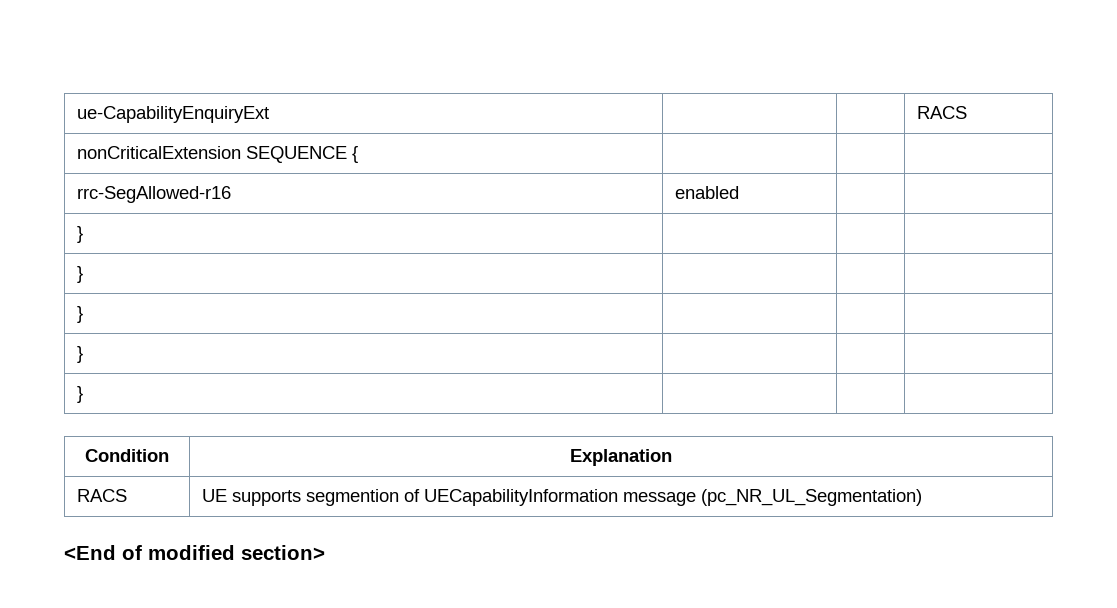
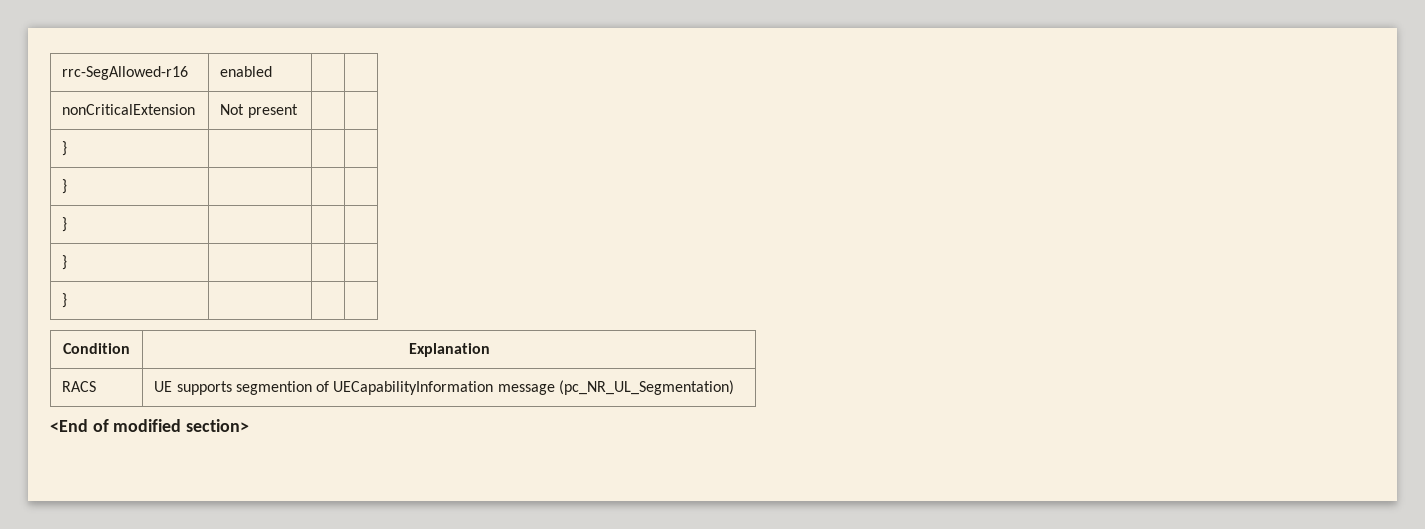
[76,106,269,123] [916,106,967,119] [76,146,358,163] [76,186,231,203] [674,186,739,199] ue-CapabilityEnquiryExt | | | RACS // nonCriticalExtension SEQUENCE { | | | // rrc-SegAllowed-r16 | enabled -> [62,66,189,80] [220,66,273,77] [62,104,196,115] [220,104,298,118] rrc-SegAllowed-r16 | enabled | | // nonCriticalExtension | Not present

